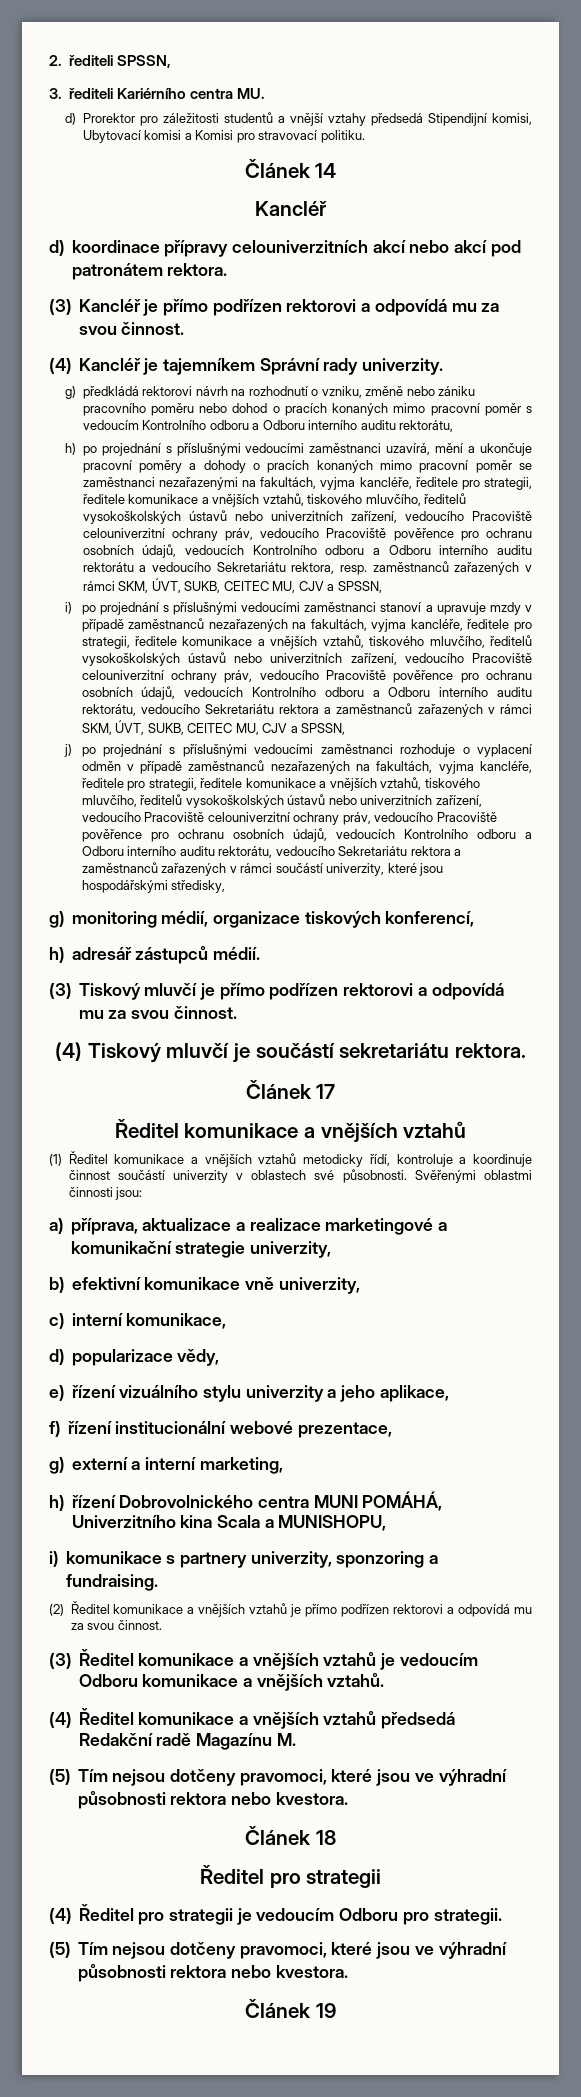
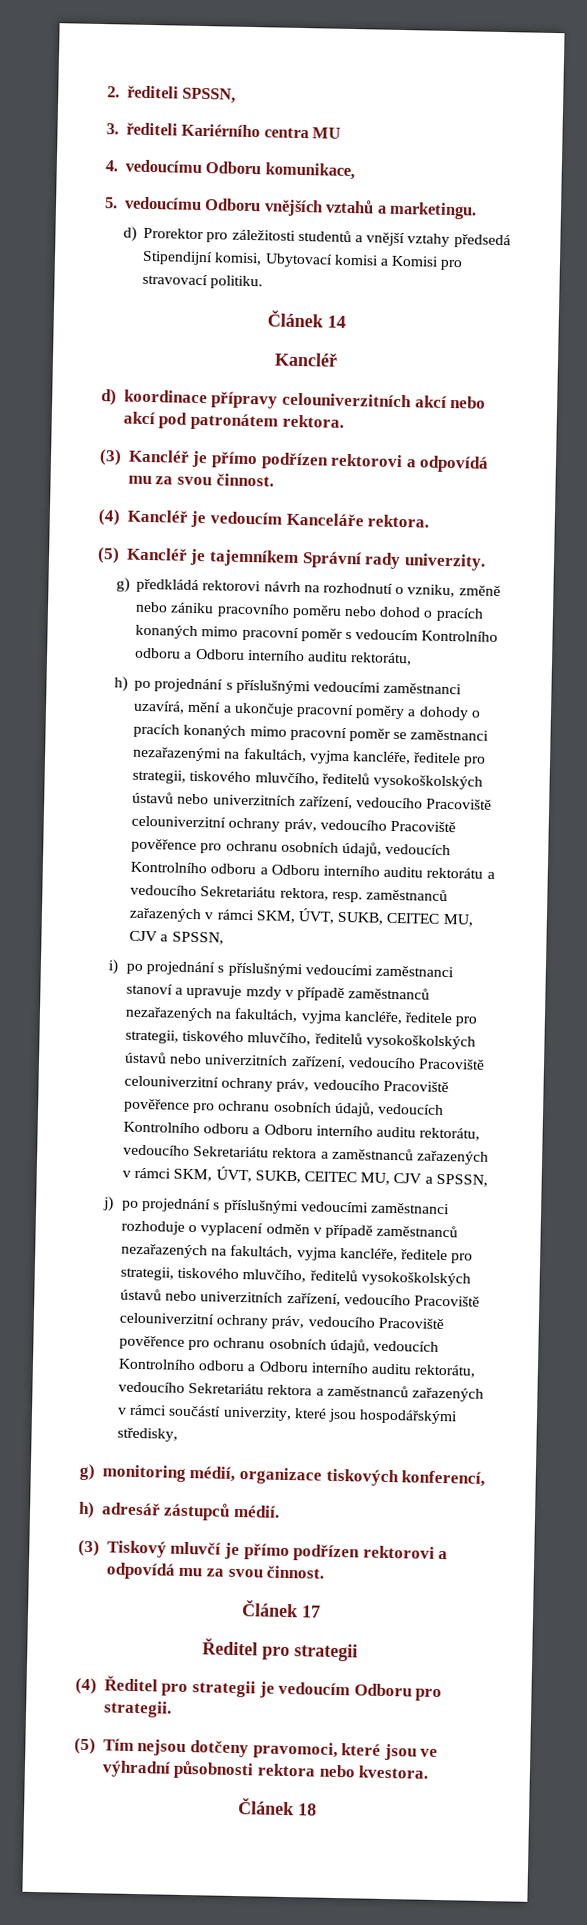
[236,88,265,99] MU. -> [312,127,342,139] [105,159,355,181] [104,196,478,220] MU // 4. vedoucímu Odboru komunikace, // 5. vedoucímu Odboru vnějších vztahů a marketingu.
(159, 366) none -> [209,511,430,528] [97,547,207,566] vedoucím Kanceláře rektora. // (5) Kancléř je
[82,493,304,507] ředitele komunikace a vnějších vztahů, -> (187, 776) none
[134,635,364,649] ředitele komunikace a vnějších vztahů, -> (180, 1036) none
[200,777,422,791] ředitele komunikace a vnějších vztahů, -> (175, 1273) none
[55,1042,526,1063] [245,1080,336,1099] [114,1119,467,1143] [49,1151,532,1167] [68,1169,532,1183] [68,1187,143,1200] [49,1218,448,1235] [70,1241,331,1258] [49,1277,360,1294] [49,1313,227,1329] [49,1349,220,1366] [49,1385,449,1402] [49,1421,392,1438] [49,1457,283,1474] [49,1491,443,1511] [71,1515,387,1531] [49,1551,439,1568] [65,1574,158,1591] [49,1601,532,1617] [70,1620,162,1630] [49,1649,478,1670] [78,1673,385,1691] [49,1708,456,1729] [78,1733,296,1750] [49,1769,507,1786] [77,1791,348,1809] [245,1826,336,1845] (4) Tiskový mluvčí je součástí sekretariátu rektora. // Článek 17 // Ředitel komunikace a vnějších vztahů // (1) Ředitel komunikace a vnějších vztahů metodicky řídí, kontroluje a koordinuje činnost součástí univerzity v oblastech své působnosti. Svěřenými oblastmi činnosti jsou: // a) příprava, aktualizace a realizace marketingové a komunikační strategie univerzity, // b) efektivní komunikace vně univerzity, // c) interní komunikace, // d) popularizace vědy, // e) řízení vizuálního stylu univerzity a jeho aplikace, // f) řízení institucionální webové prezentace, // g) externí a interní marketing, // h) řízení Dobrovolnického centra MUNI POMÁHÁ, Univerzitního kina Scala a MUNISHOPU, // i) komunikace s partnery univerzity, sponzoring a fundraising. // (2) Ředitel komunikace a vnějších vztahů je přímo podřízen rektorovi a odpovídá mu za svou činnost. // (3) Ředitel komunikace a vnějších vztahů je vedoucím Odboru komunikace a vnějších vztahů. // (4) Ředitel komunikace a vnějších vztahů předsedá Redakční radě Magazínu M. // (5) Tím nejsou dotčeny pravomoci, které jsou ve výhradní působnosti rektora nebo kvestora. // Článek 18 -> [240,1600,321,1618] Článek 17
[315,2003,336,2018] 19 -> [297,1803,317,1816] 18

